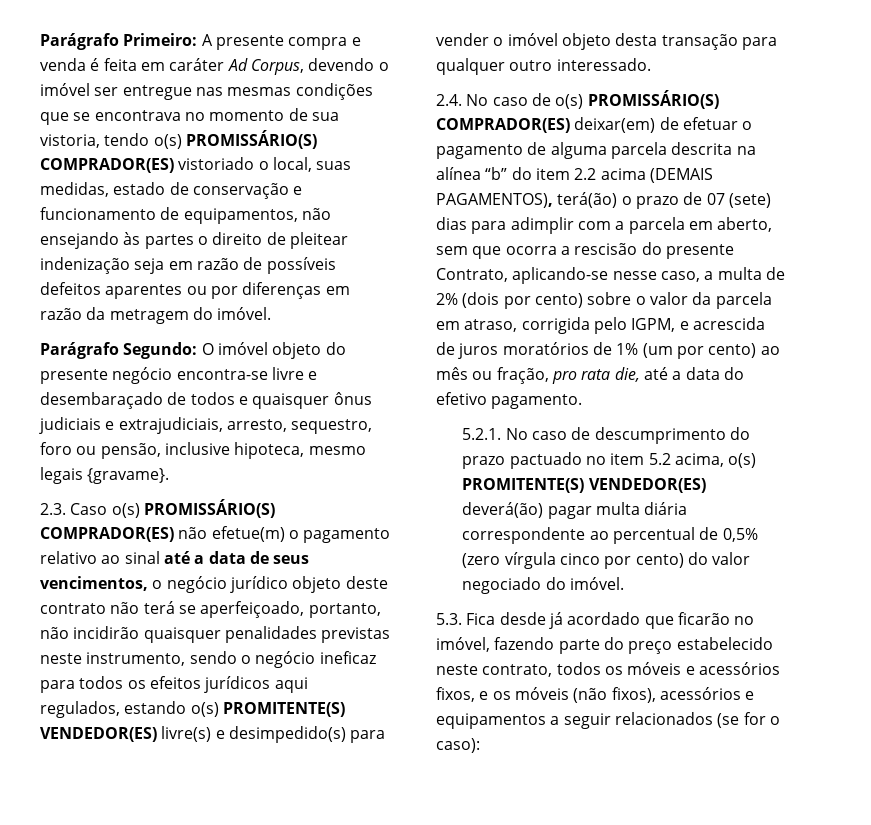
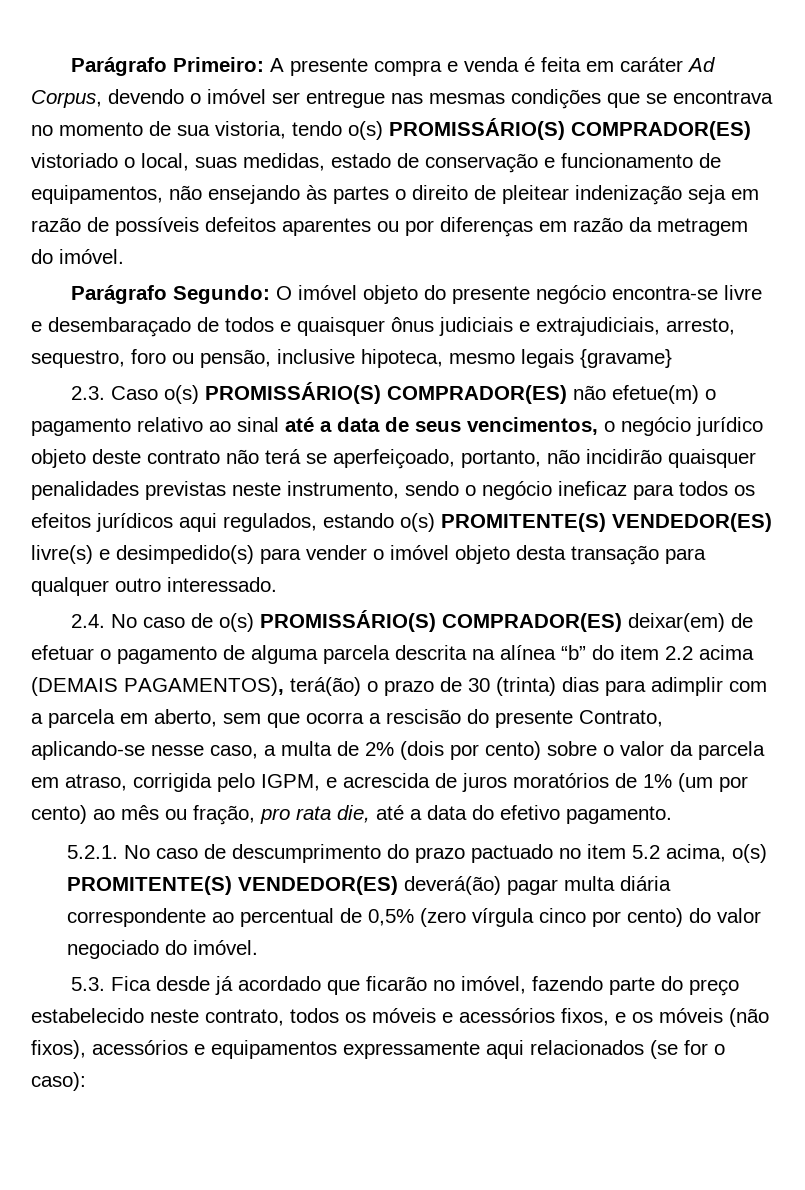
[87,468,170,484] {gravame}. -> [580,349,672,368] {gravame}
[706,193,771,208] 07 (sete) -> [468,677,556,696] 30 (trinta)
[550,713,611,729] a seguir -> [343,1040,524,1059] expressamente aqui

